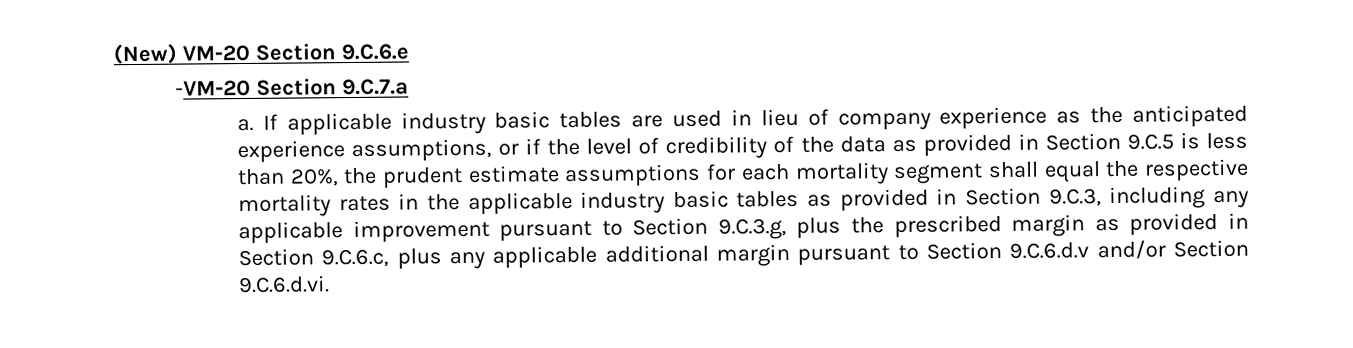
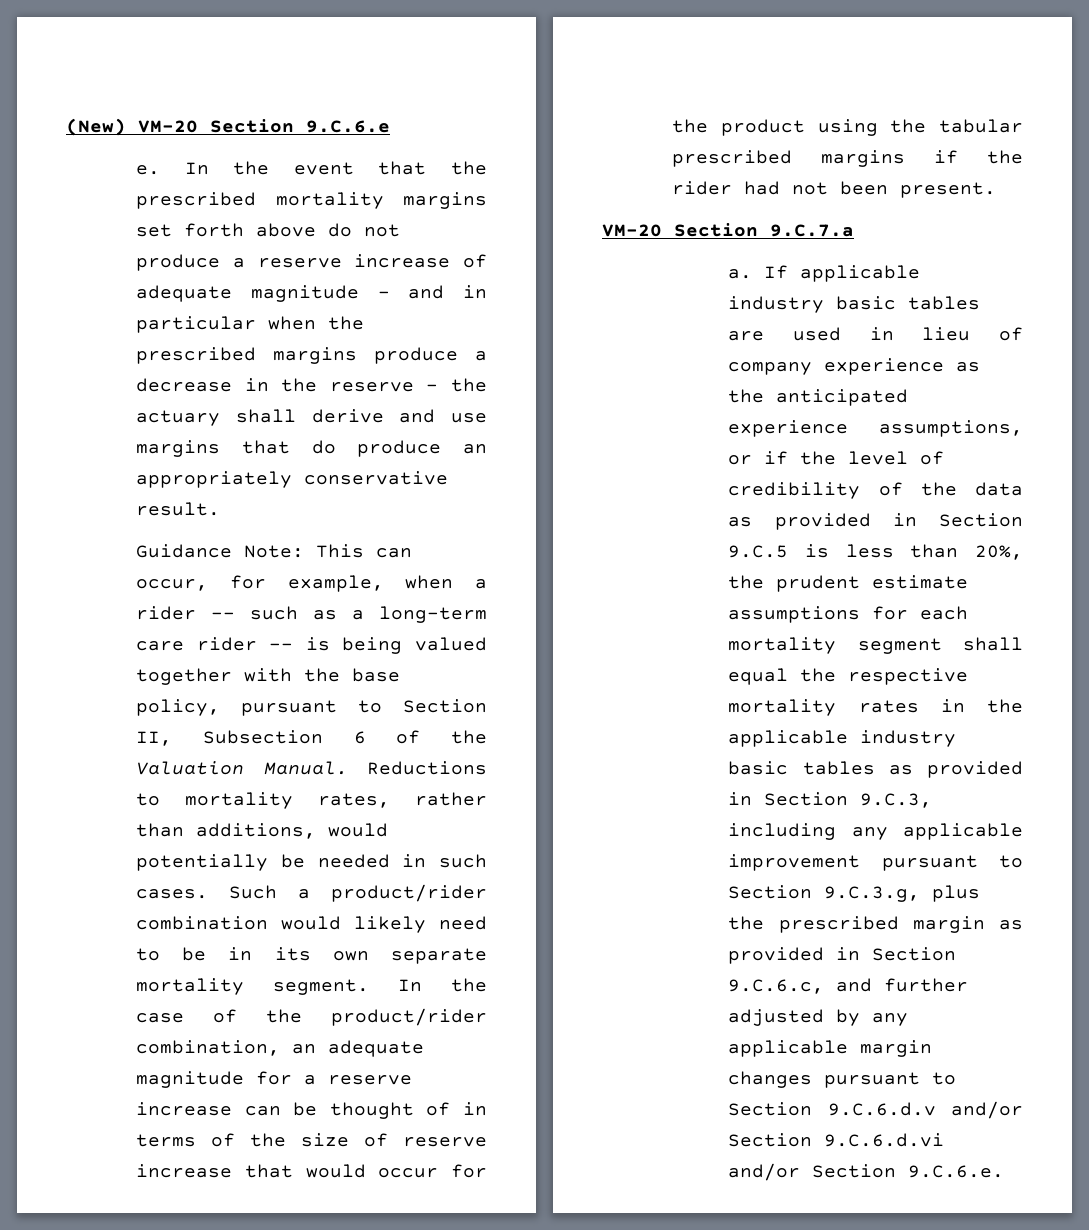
[175,79,252,97] -VM-20 -> [136,161,487,175] [136,192,487,209] [136,223,401,237] [136,254,487,271] [136,285,487,302] [136,316,365,333] [136,347,487,364] [136,378,487,392] [136,409,487,426] [136,440,487,457] [136,471,449,488] [136,502,221,516] [136,544,413,558] [136,575,487,592] [136,606,487,623] [136,637,487,654] [136,668,401,685] [136,699,487,716] [136,730,487,746] [136,761,487,775] [136,792,487,809] [136,823,389,839] [136,854,487,871] [136,884,487,902] [136,916,487,933] [136,947,487,964] [136,978,487,995] [136,1008,487,1026] [136,1040,425,1057] [136,1071,413,1088] [136,1102,487,1119] [136,1133,487,1147] [136,1164,487,1178] [672,119,1023,136] [672,150,1023,167] [672,181,997,198] [602,224,662,237] e. In the event that the prescribed mortality margins set forth above do not produce a reserve increase of adequate magnitude – and in particular when the prescribed margins produce a decrease in the reserve – the actuary shall derive and use margins that do produce an appropriately conservative result. // Guidance Note: This can occur, for example, when a rider -- such as a long-term care rider -- is being valued together with the base policy, pursuant to Section II, Subsection 6 of the Valuation Manual. Reductions to mortality rates, rather than additions, would potentially be needed in such cases. Such a product/rider combination would likely need to be in its own separate mortality segment. In the case of the product/rider combination, an adequate magnitude for a reserve increase can be thought of in terms of the size of reserve increase that would occur for the product using the tabular prescribed margins if the rider had not been present. // VM-20
[396,243,790,270] plus any applicable additional margin -> [836,978,969,992] [728,1009,909,1026] [728,1040,933,1057] [728,1071,813,1088] and further adjusted by any applicable margin changes
[237,275,330,294] 9.C.6.d.vi. -> [824,1133,945,1147] [728,1163,1005,1181] 9.C.6.d.vi and/or Section 9.C.6.e.

